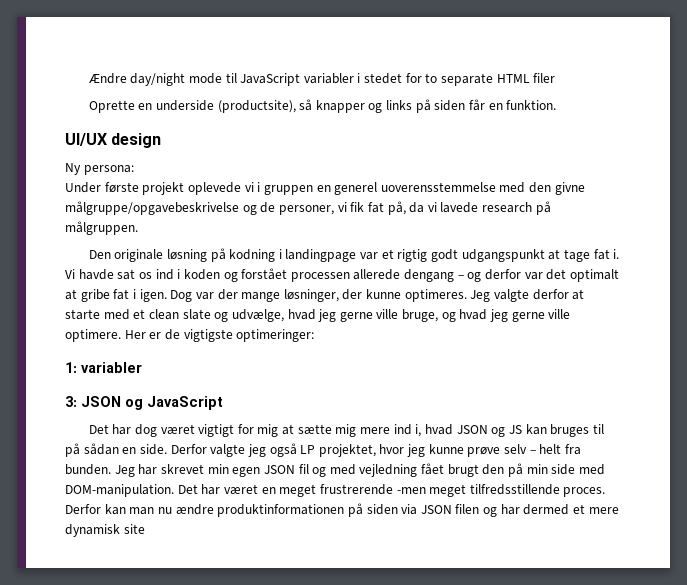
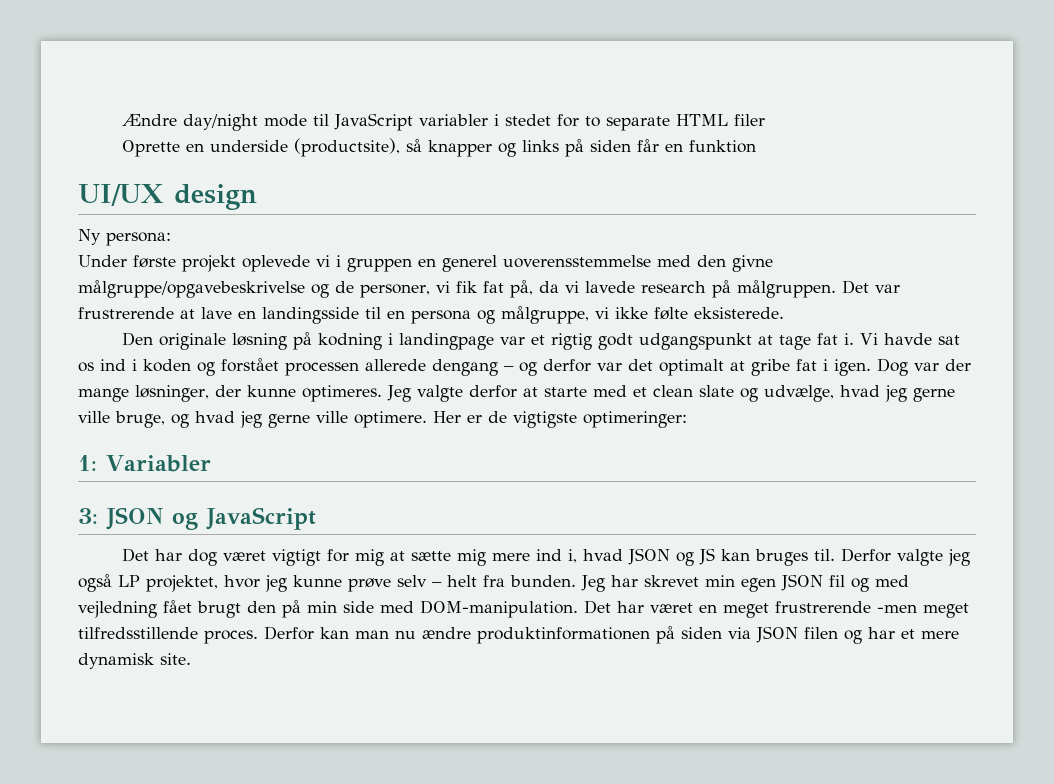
[506,100,557,110] funktion. -> [689,140,757,153] funktion
(138, 228) none -> [842,280,900,294] [78,306,784,324] Det var frustrerende at lave en landingsside til en persona og målgruppe, vi ikke følte eksisterede.
[81,362,142,373] variabler -> [106,455,211,472] Variabler
[592,424,604,434] [65,443,167,457] til på sådan en side. -> [814,549,836,561] til.
[523,504,570,515] dermed -> (895, 633) none
[123,524,145,534] site -> [160,653,191,665] site.

